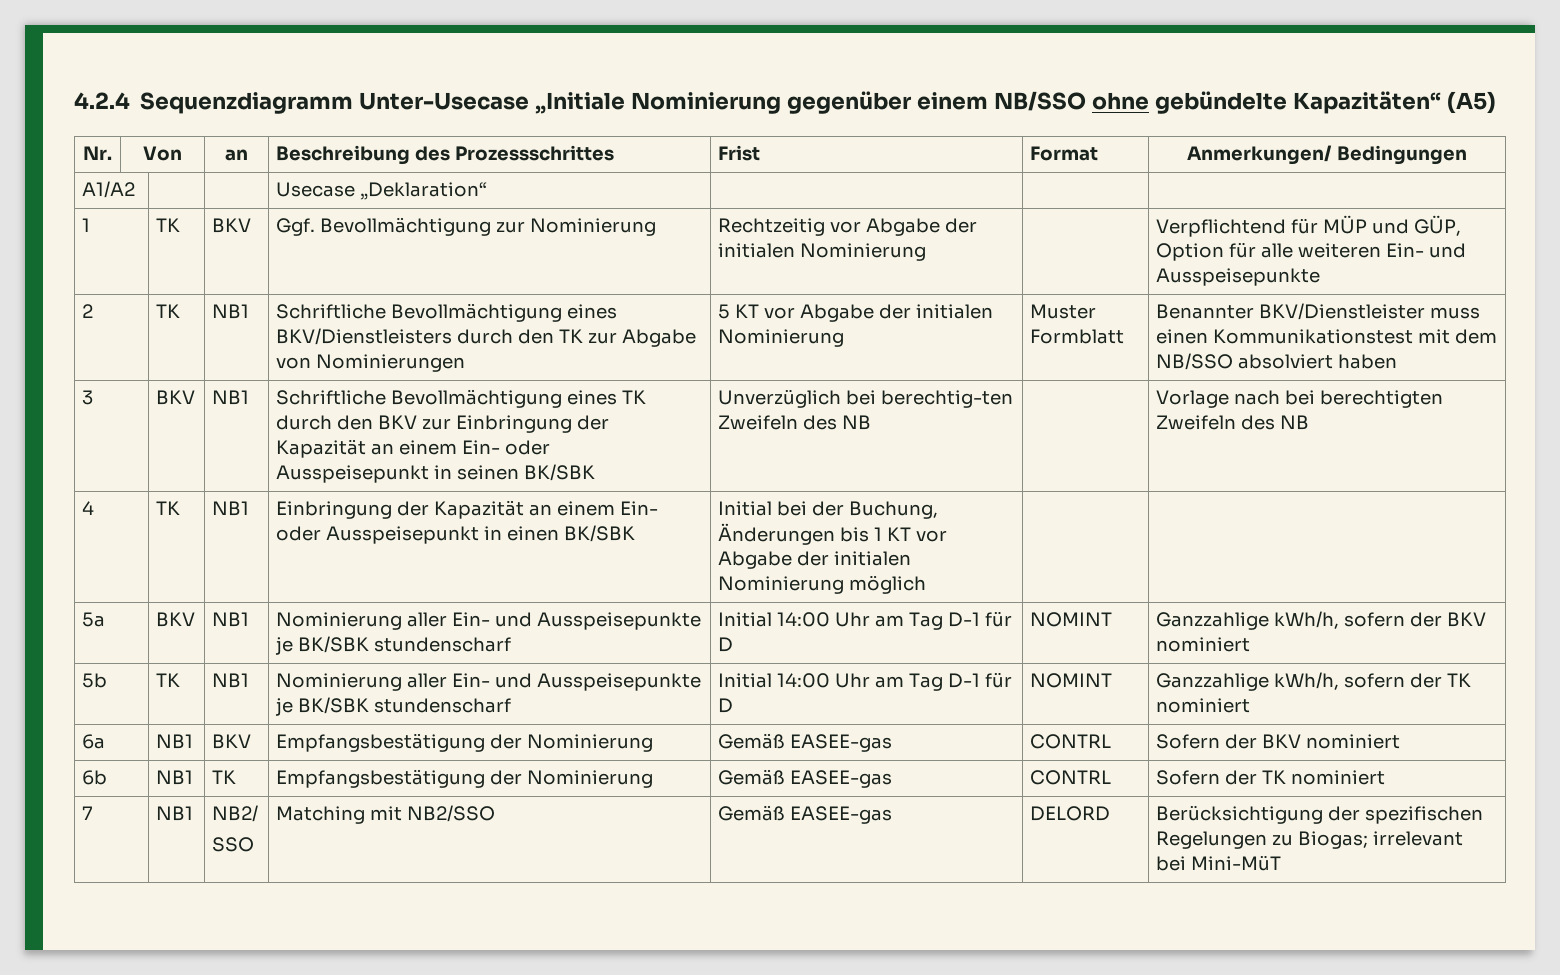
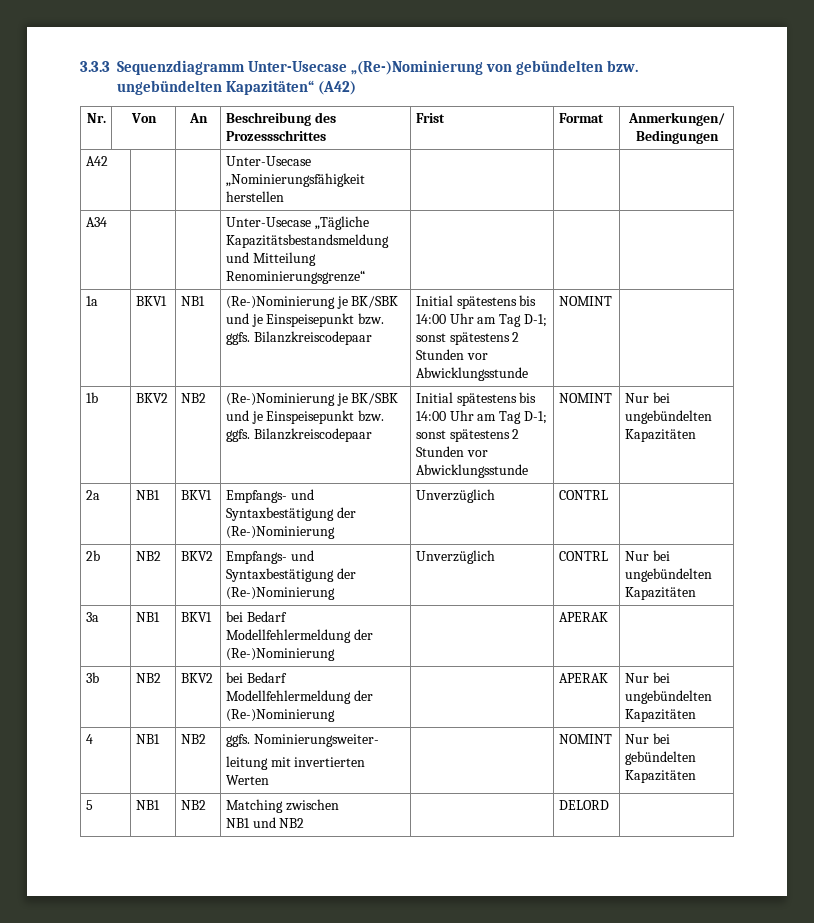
[74,92,130,109] 4.2.4 -> [80,61,110,72] 3.3.3
[535,91,1496,114] „Initiale Nominierung gegenüber einem NB/SSO ohne gebündelte Kapazitäten“ (A5) -> [351,60,639,75] [117,80,357,95] „(Re-)Nominierung von gebündelten bzw. ungebündelten Kapazitäten“ (A42)
[225,149,248,161] an -> [188,113,208,123] An
[82,181,136,198] [276,182,488,200] [82,218,91,232] [156,218,181,232] [212,218,252,233] [276,217,657,236] [718,218,978,236] [718,243,927,261] [1156,215,1462,237] [1156,242,1467,261] [1156,268,1321,286] [82,304,94,318] [156,304,181,318] [212,304,250,319] [276,303,618,322] [276,328,697,347] [276,354,466,372] [718,304,994,322] [718,329,845,347] [1030,304,1097,319] [1030,329,1125,344] [1156,303,1481,320] [1156,329,1498,344] [1156,353,1398,370] [82,390,94,405] [156,390,196,405] [212,390,250,405] [276,389,647,408] [276,415,610,433] [276,439,551,458] [276,464,596,483] [718,389,1014,408] [718,415,872,430] [1156,390,1444,408] [1156,415,1310,430] [82,501,95,515] [156,501,181,515] [212,501,250,516] [276,500,659,519] [276,525,636,544] [718,501,939,519] [718,523,948,545] [718,551,912,569] [718,575,927,594] [82,612,106,627] [156,612,196,627] [212,612,250,627] [276,612,702,630] [275,636,512,655] [718,611,1013,630] [718,637,734,652] [1030,612,1113,627] [1156,611,1487,630] [1156,637,1251,652] [82,673,108,688] [156,673,181,687] [212,673,250,688] [276,673,702,691] [275,697,512,716] [718,672,1013,691] [718,698,734,713] [1030,673,1113,688] [1156,672,1472,691] [1156,698,1251,713] [82,734,106,749] [156,734,194,749] [212,734,252,749] [276,733,654,752] [718,733,893,752] [1030,734,1112,749] [1156,734,1401,749] [82,770,108,785] [156,770,194,785] [212,770,237,784] [276,769,654,788] [718,769,893,788] [1030,770,1112,785] [1156,770,1386,785] [82,806,94,820] [156,806,194,821] [212,805,259,822] [212,837,255,852] [276,805,496,824] [718,805,893,824] [1030,806,1111,821] [1156,805,1484,824] [1156,831,1464,849] [1156,855,1282,871] A1/A2 | | | Usecase „Deklaration“ | | | // 1 | TK | BKV | Ggf. Bevollmächtigung zur Nominierung | Rechtzeitig vor Abgabe der initialen Nominierung | | Verpflichtend für MÜP und GÜP, Option für alle weiteren Ein- und Ausspeisepunkte // 2 | TK | NB1 | Schriftliche Bevollmächtigung eines BKV/Dienstleisters durch den TK zur Abgabe von Nominierungen | 5 KT vor Abgabe der initialen Nominierung | Muster Formblatt | Benannter BKV/Dienstleister muss einen Kommunikationstest mit dem NB/SSO absolviert haben // 3 | BKV | NB1 | Schriftliche Bevollmächtigung eines TK durch den BKV zur Einbringung der Kapazität an einem Ein- oder Ausspeisepunkt in seinen BK/SBK | Unverzüglich bei berechtig-ten Zweifeln des NB | | Vorlage nach bei berechtigten Zweifeln des NB // 4 | TK | NB1 | Einbringung der Kapazität an einem Ein- oder Ausspeisepunkt in einen BK/SBK | Initial bei der Buchung, Änderungen bis 1 KT vor Abgabe der initialen Nominierung möglich | | // 5a | BKV | NB1 | Nominierung aller Ein- und Ausspeisepunkte je BK/SBK stundenscharf | Initial 14:00 Uhr am Tag D-1 für D | NOMINT | Ganzzahlige kWh/h, sofern der BKV nominiert // 5b | TK | NB1 | Nominierung aller Ein- und Ausspeisepunkte je BK/SBK stundenscharf | Initial 14:00 Uhr am Tag D-1 für D | NOMINT | Ganzzahlige kWh/h, sofern der TK nominiert // 6a | NB1 | BKV | Empfangsbestätigung der Nominierung | Gemäß EASEE-gas | CONTRL | Sofern der BKV nominiert // 6b | NB1 | TK | Empfangsbestätigung der Nominierung | Gemäß EASEE-gas | CONTRL | Sofern der TK nominiert // 7 | NB1 | NB2/ // SSO | Matching mit NB2/SSO | Gemäß EASEE-gas | DELORD | Berücksichtigung der spezifischen Regelungen zu Biogas; irrelevant bei Mini-MüT -> [85,156,108,166] [225,156,311,166] [225,173,365,187] [225,191,284,202] [85,217,107,227] [225,216,369,230] [225,234,389,248] [225,252,316,266] [225,270,365,284] [85,296,98,306] [135,296,167,306] [180,296,205,306] [225,296,399,309] [225,313,385,327] [225,331,372,345] [415,295,537,309] [415,313,548,327] [415,332,520,345] [415,349,488,360] [415,367,528,381] [558,296,612,306] [85,392,98,403] [135,393,168,403] [180,393,206,403] [225,393,399,406] [225,410,385,424] [225,428,372,442] [415,392,537,406] [415,410,548,424] [415,429,520,442] [415,446,488,457] [415,464,528,478] [558,393,612,403] [624,392,670,403] [624,410,712,424] [624,429,696,442] [85,490,100,500] [135,490,160,500] [180,490,212,500] [225,489,314,503] [225,507,356,521] [225,526,335,539] [415,489,495,503] [558,490,608,500] [85,550,100,561] [135,551,161,561] [180,551,213,561] [225,550,314,564] [225,568,356,582] [225,587,335,600] [415,550,495,564] [558,551,608,561] [624,550,670,561] [624,568,712,582] [624,587,696,600] [85,612,99,622] [135,612,160,622] [180,612,212,622] [225,611,287,622] [225,629,373,643] [225,648,335,661] [558,612,608,622] [85,672,99,683] [135,673,161,683] [180,673,213,683] [225,672,287,683] [225,690,373,704] [225,709,335,722] [558,673,608,683] [624,672,670,683] [624,690,712,704] [624,709,696,722] [85,734,93,744] [135,734,160,744] [180,734,206,744] [225,734,379,747] [225,756,366,770] [225,775,269,785] [558,734,612,744] [624,733,670,744] [624,751,696,765] [624,770,696,783] [85,800,93,810] [135,800,160,810] [180,800,206,810] [225,799,339,813] [225,817,305,828] [558,800,609,810] A42 | | | Unter-Usecase „Nominierungsfähigkeit herstellen | | | // A34 | | | Unter-Usecase „Tägliche Kapazitätsbestandsmeldung und Mitteilung Renominierungsgrenze“ | | | // 1a | BKV1 | NB1 | (Re-)Nominierung je BK/SBK und je Einspeisepunkt bzw. ggfs. Bilanzkreiscodepaar | Initial spätestens bis 14:00 Uhr am Tag D-1; sonst spätestens 2 Stunden vor Abwicklungsstunde | NOMINT | // 1b | BKV2 | NB2 | (Re-)Nominierung je BK/SBK und je Einspeisepunkt bzw. ggfs. Bilanzkreiscodepaar | Initial spätestens bis 14:00 Uhr am Tag D-1; sonst spätestens 2 Stunden vor Abwicklungsstunde | NOMINT | Nur bei ungebündelten Kapazitäten // 2a | NB1 | BKV1 | Empfangs- und Syntaxbestätigung der (Re-)Nominierung | Unverzüglich | CONTRL | // 2b | NB2 | BKV2 | Empfangs- und Syntaxbestätigung der (Re-)Nominierung | Unverzüglich | CONTRL | Nur bei ungebündelten Kapazitäten // 3a | NB1 | BKV1 | bei Bedarf Modellfehlermeldung der (Re-)Nominierung | | APERAK | // 3b | NB2 | BKV2 | bei Bedarf Modellfehlermeldung der (Re-)Nominierung | | APERAK | Nur bei ungebündelten Kapazitäten // 4 | NB1 | NB2 | ggfs. Nominierungsweiter- // leitung mit invertierten Werten | | NOMINT | Nur bei gebündelten Kapazitäten // 5 | NB1 | NB2 | Matching zwischen // NB1 und NB2 | | DELORD |

